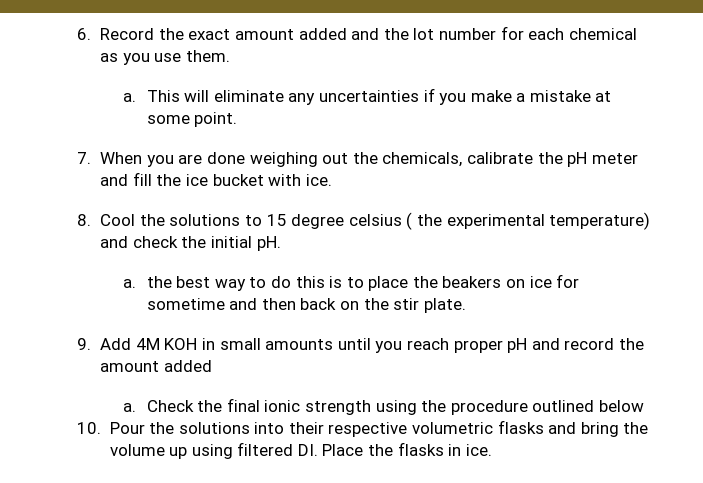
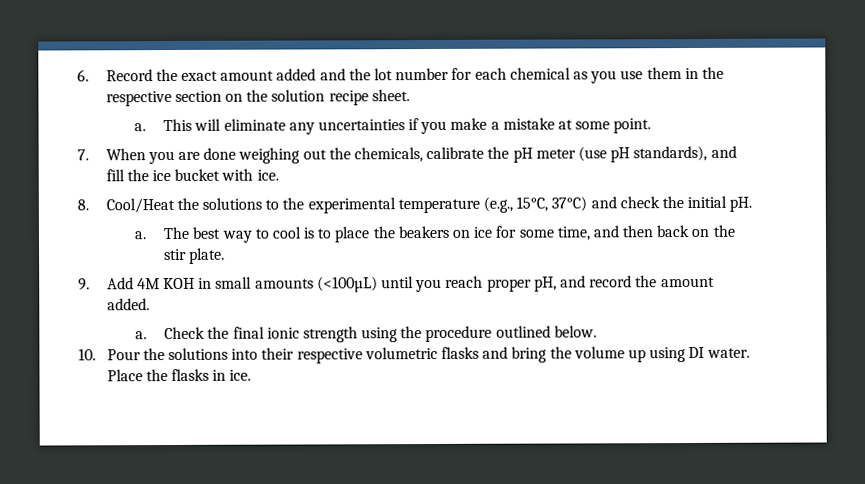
[185,50,230,62] them. -> [646,66,724,80] [105,89,410,107] them in the respective section on the solution recipe sheet.
(638, 158) none -> [577,145,708,163] (use pH standards),
[100,214,136,226] Cool -> [105,197,175,214] Cool/Heat
[266,212,651,230] 15 degree celsius ( the experimental temperature) -> [282,196,588,214] the experimental temperature (e.g., 15°C, 37°C)
[146,276,172,288] the -> [163,226,190,240] The
[270,276,325,288] do this -> [271,226,301,239] cool
[146,298,225,310] sometime -> [518,226,590,241] some time,
(334, 344) none -> [316,276,378,293] (<100µL)
[507,338,528,353] pH -> [533,276,557,292] pH,
[163,360,212,372] added -> [106,298,150,311] added.
[598,400,644,412] below -> [553,325,597,338] below.
[237,442,318,456] filtered DI. -> [688,346,750,359] DI water.

